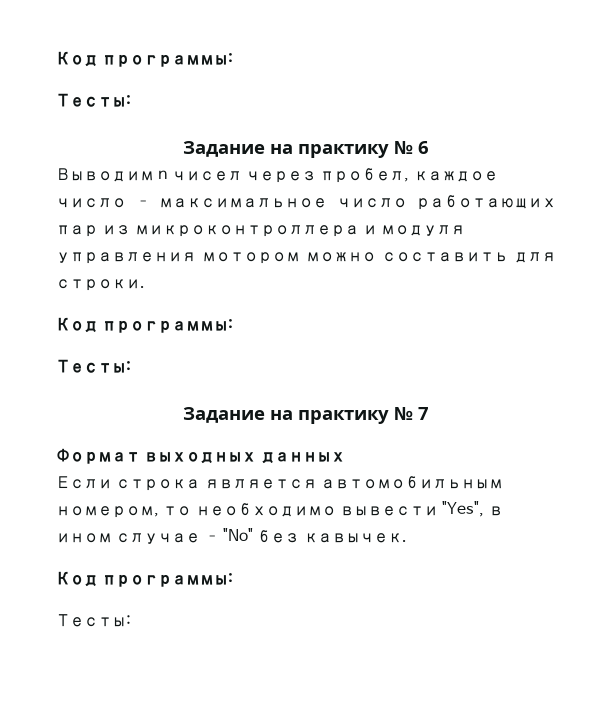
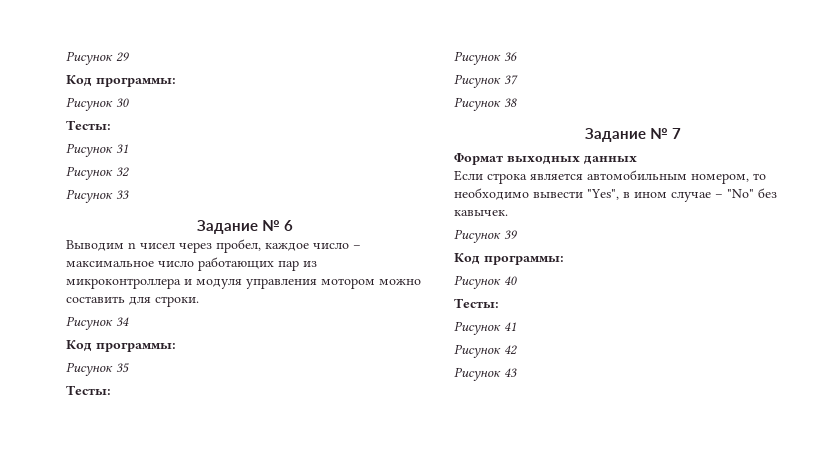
[56,51,234,67] [56,93,131,107] [183,141,389,158] Код программы: // Тесты: // Задание на практику -> [66,51,130,65] [66,75,176,87] [66,97,129,111] [66,120,111,130] [66,143,128,157] [66,166,130,180] [66,189,129,203] [197,220,258,234] Рисунок 29 // Код программы: // Рисунок 30 // Тесты: // Рисунок 31 // Рисунок 32 // Рисунок 33 // Задание
[56,317,234,333] [56,359,131,373] [183,407,389,424] // Код программы: // Тесты: // Задание на практику -> [66,316,129,330] [66,340,176,352] [66,362,129,376] [66,385,111,395] [454,51,517,65] [454,74,518,88] [454,97,517,111] [585,128,646,142] // Рисунок 34 // Код программы: // Рисунок 35 // Тесты: // Рисунок 36 // Рисунок 37 // Рисунок 38 // Задание
[56,571,234,587] [56,614,131,627] // Код программы: // Тесты: -> [454,229,518,243] [454,253,564,265] [454,275,517,289] [454,298,499,308] [454,321,516,335] [454,344,518,358] [454,367,517,381] // Рисунок 39 // Код программы: // Рисунок 40 // Тесты: // Рисунок 41 // Рисунок 42 // Рисунок 43

